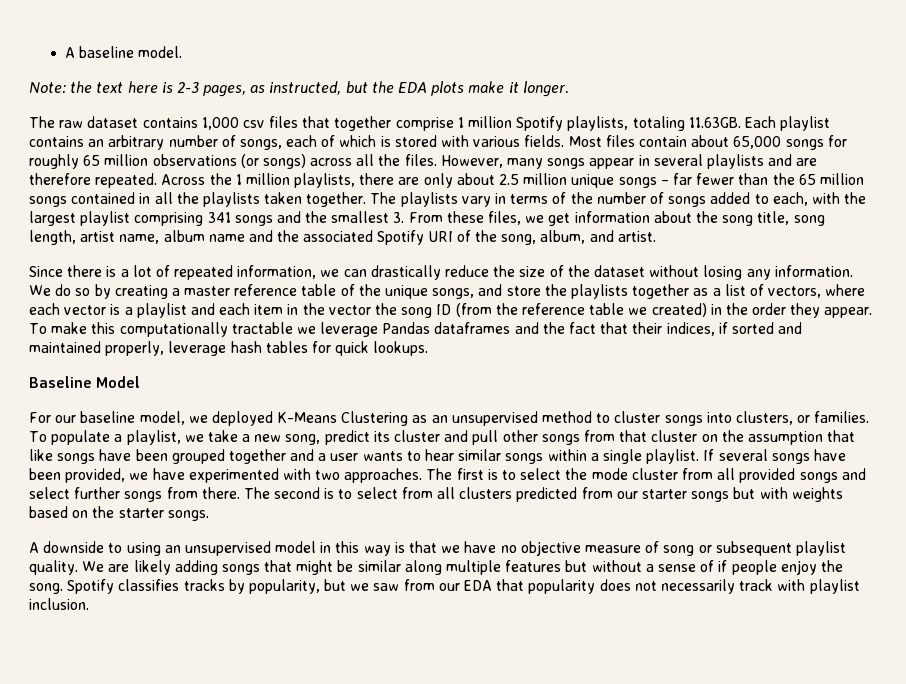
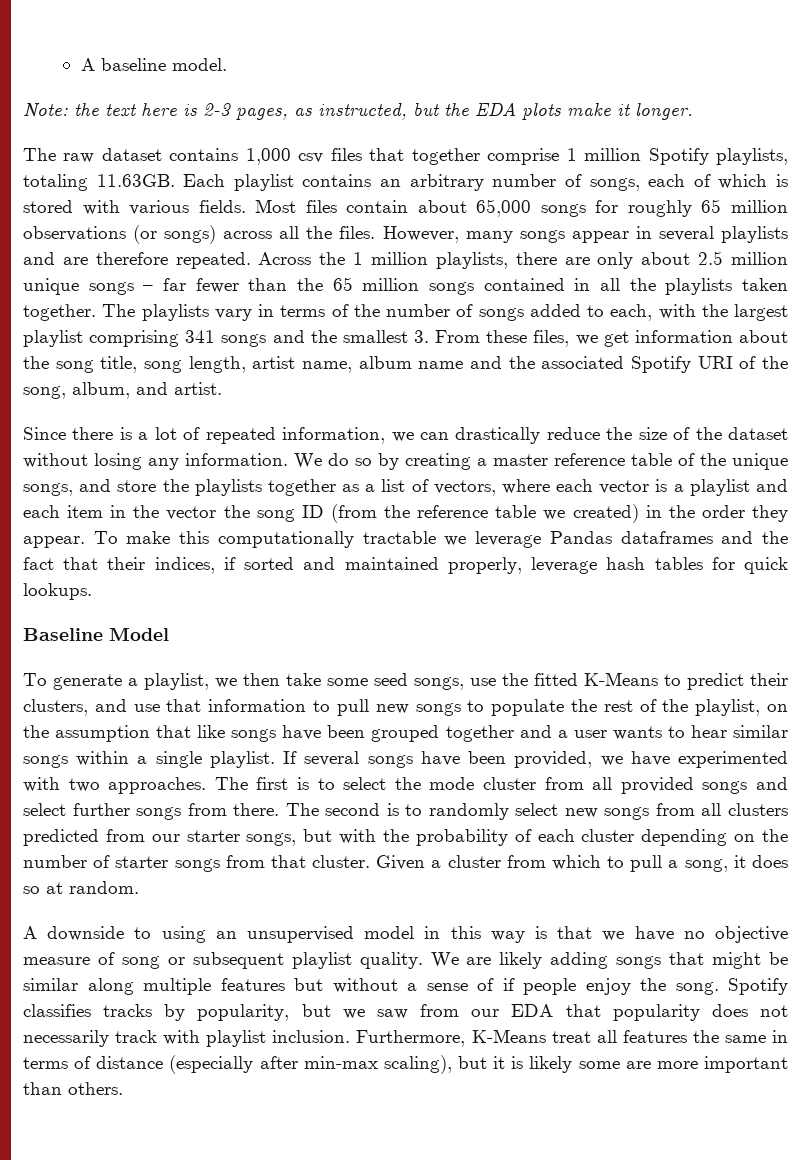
[29,411,870,426] [29,430,698,445] For our baseline model, we deployed K-Means Clustering as an unsupervised method to cluster songs into clusters, or families. To populate a playlist, we take a new song, predict its cluster and pull other songs from that cluster -> [23,672,788,690] [23,699,761,716] To generate a playlist, we then take some seed songs, use the fitted K-Means to predict their clusters, and use that information to pull new songs to populate the rest of the playlist,
[356,487,398,499] select -> [428,803,650,820] randomly select new songs
[691,491,730,502] songs -> [246,833,297,846] songs,
[791,487,843,502] [29,506,209,521] weights based on the starter songs. -> [382,829,788,846] [23,855,788,872] [23,881,139,894] the probability of each cluster depending on the number of starter songs from that cluster. Given a cluster from which to pull a song, it does so at random.
(89, 604) none -> [356,1029,789,1047] [23,1055,788,1074] [23,1082,123,1095] Furthermore, K-Means treat all features the same in terms of distance (especially after min-max scaling), but it is likely some are more important than others.

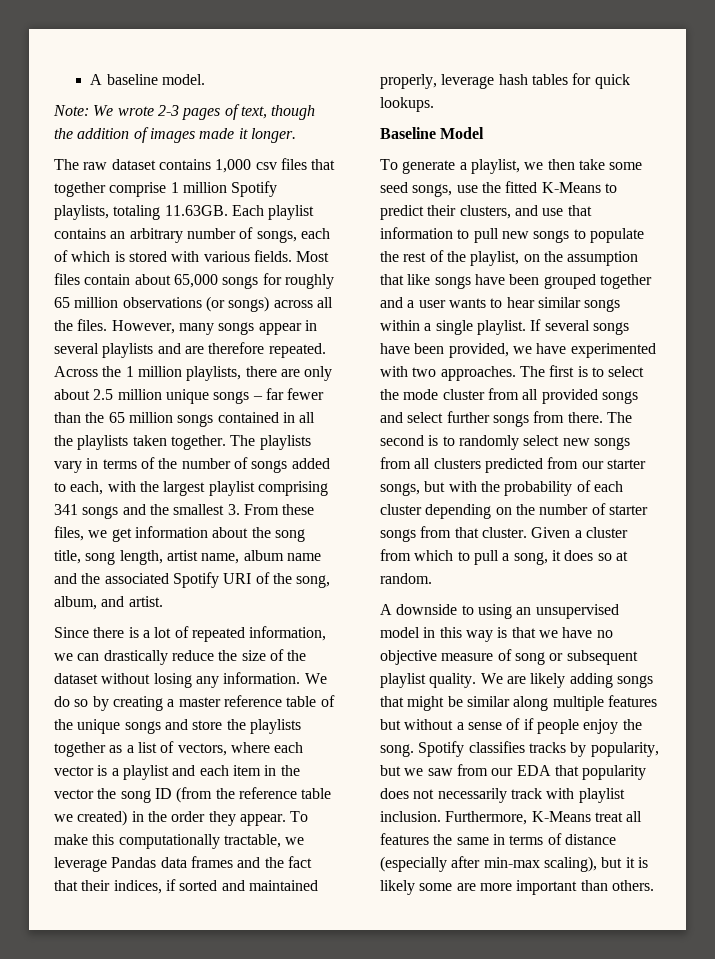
[74,102,611,120] the text here is 2-3 pages, as instructed, but the EDA plots make -> [93,104,316,120] [54,127,235,143] We wrote 2-3 pages of text, though the addition of images made
[23,483,73,496] songs, -> [124,721,161,734] songs
[362,531,436,544] tractable -> [223,834,281,848] tractable,
[620,531,713,544] dataframes -> [160,856,233,868] data frames

